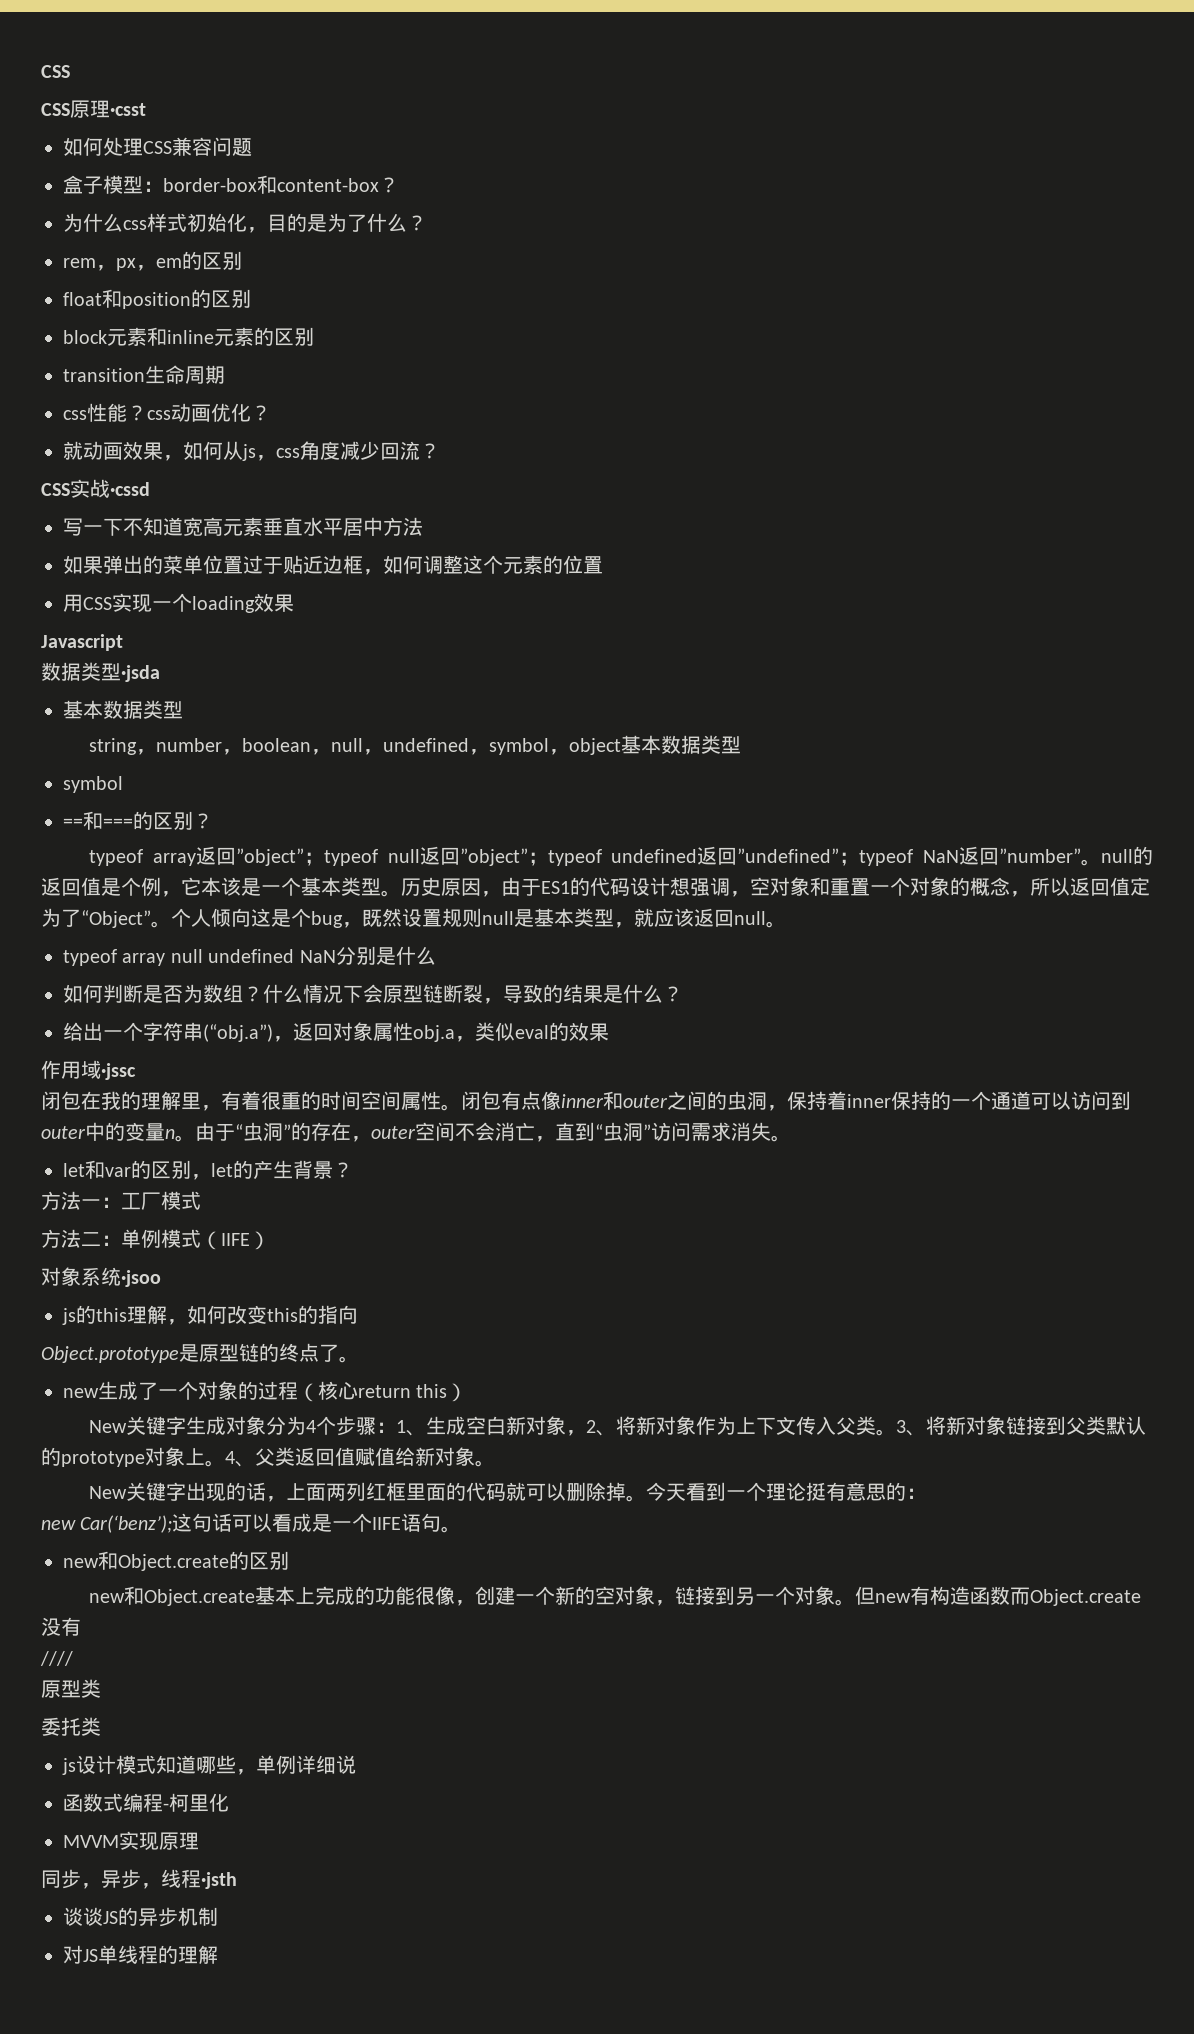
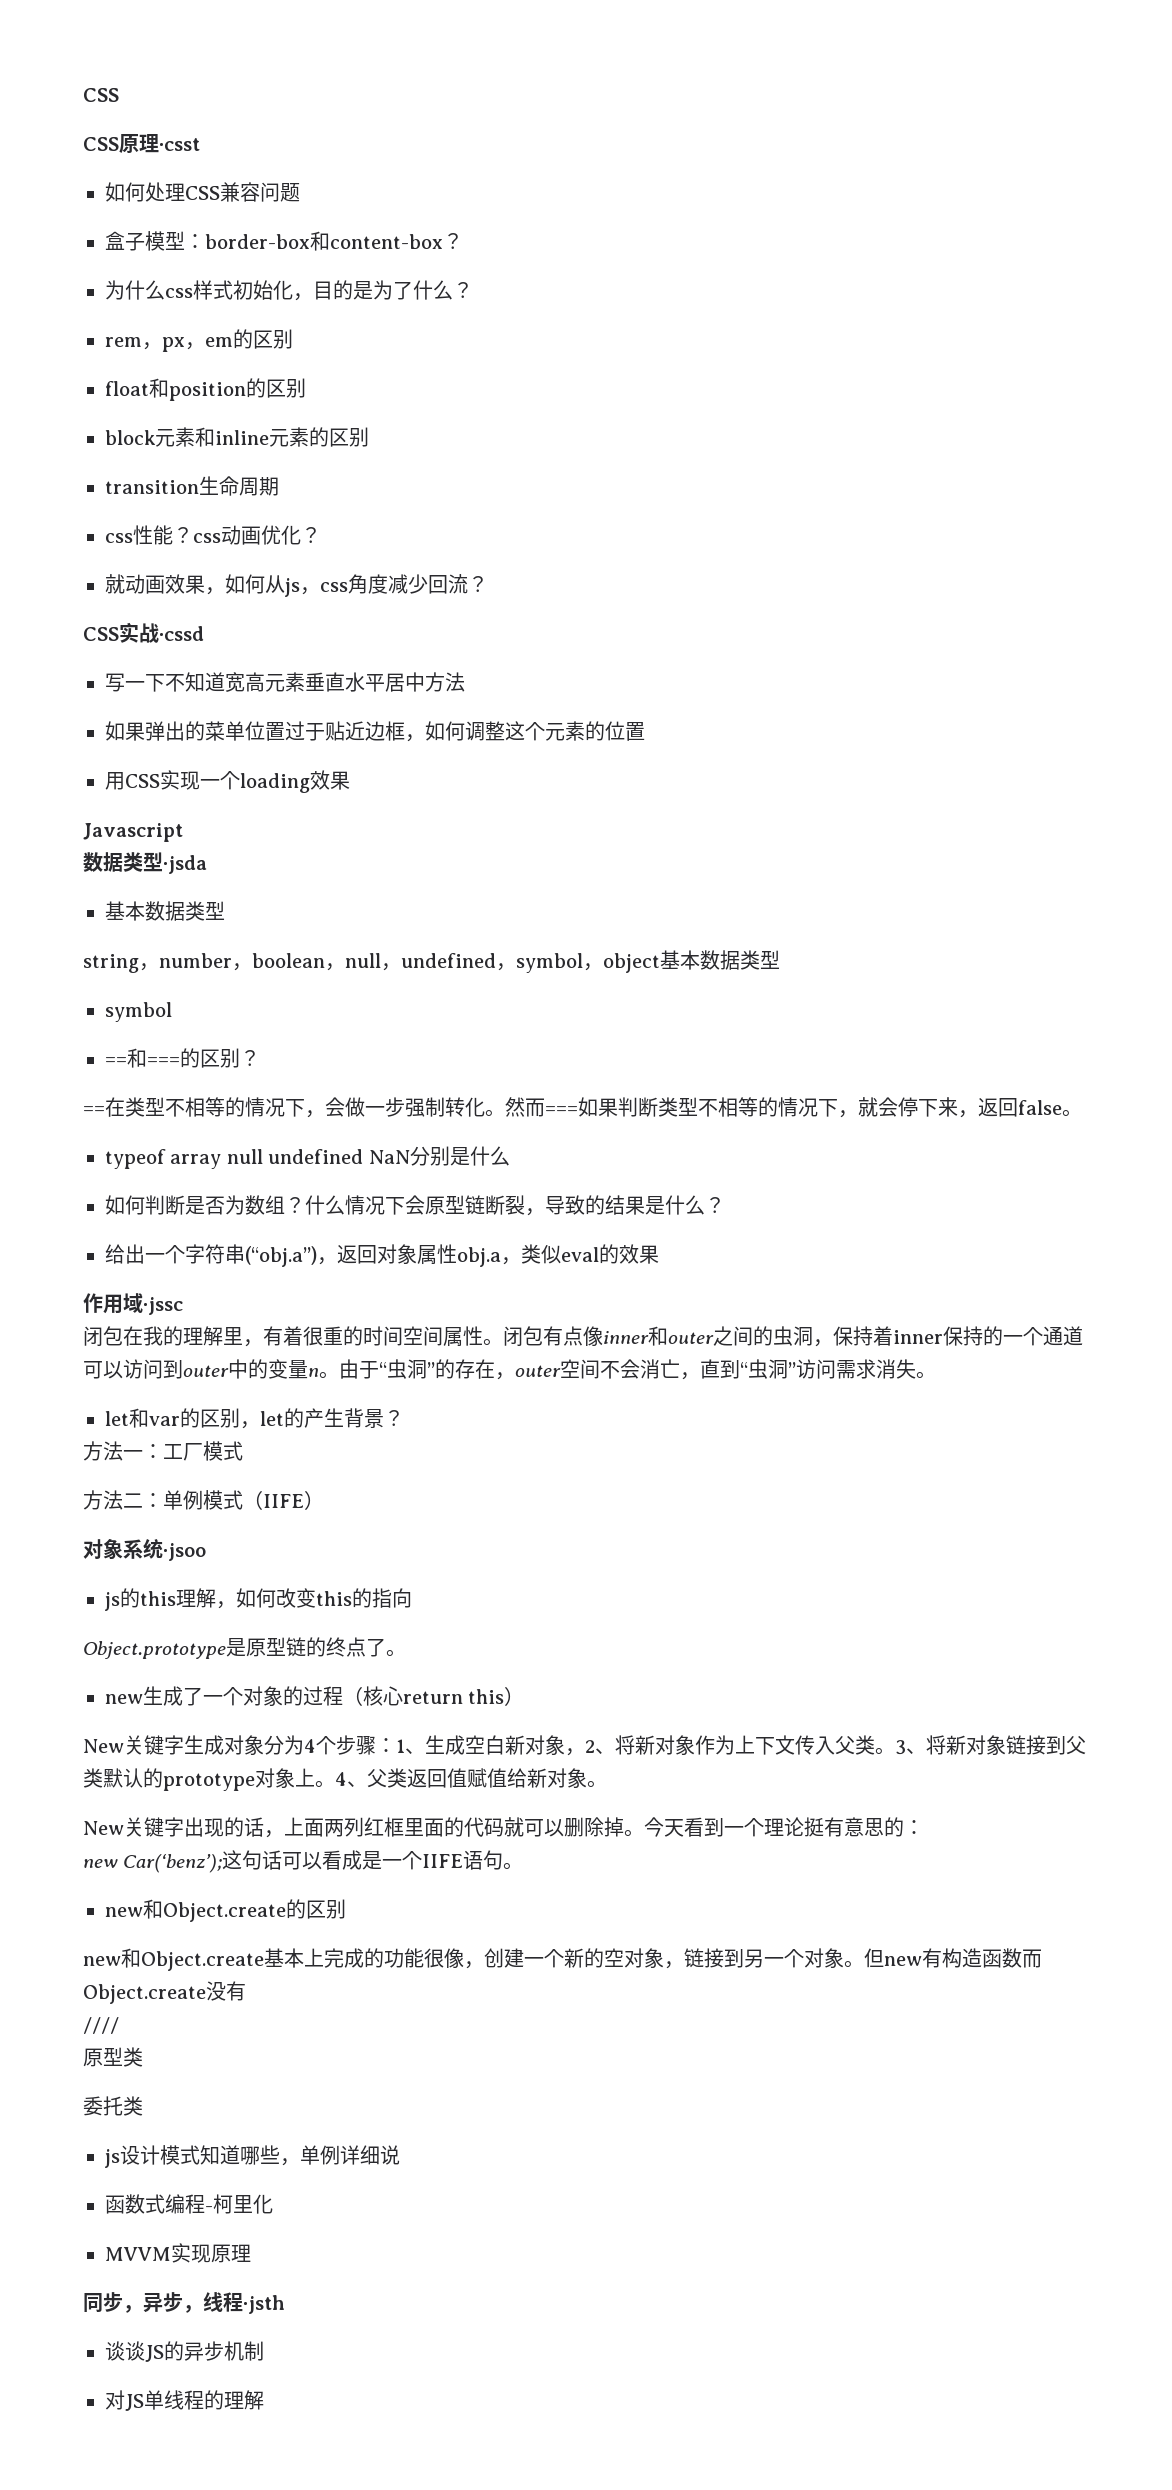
[89,846,1153,866] [41,877,1150,897] [41,908,766,928] typeof array返回”object”；typeof null返回”object”；typeof undefined返回”undefined”；typeof NaN返回”number”。null的返回值是个例，它本该是一个基本类型。历史原因，由于ES1的代码设计想强调，空对象和重置一个对象的概念，所以返回值定为了“Object”。个人倾向这是个bug，既然设置规则null是基本类型，就应该返回null -> [83,1097,1062,1118] ==在类型不相等的情况下，会做一步强制转化。然而===如果判断类型不相等的情况下，就会停下来，返回false

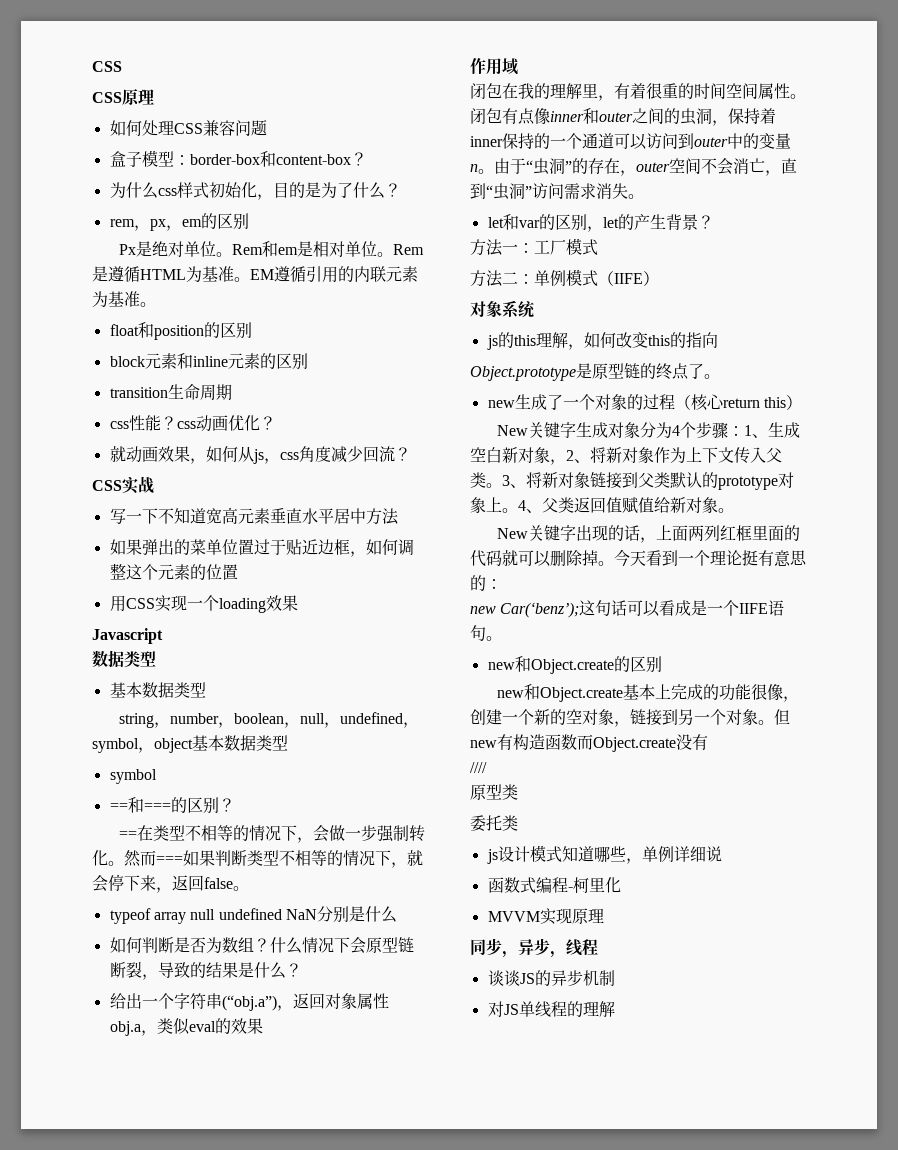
[159,138,200,151] ·csst -> (154, 97) none
(293, 339) none -> [119,241,425,257] [92,266,418,283] [92,291,156,307] // Px是绝对单位。Rem和em是相对单位。Rem是遵循HTML为基准。EM遵循引用的内联元素为基准。
[159,626,204,641] ·cssd -> (154, 485) none
[163,855,207,874] ·jsda -> (156, 659) none
[143,1297,183,1315] ·jssc -> (518, 66) none
[163,1543,206,1561] ·jsoo -> (535, 309) none
[243,2295,285,2314] ·jsth -> (598, 947) none

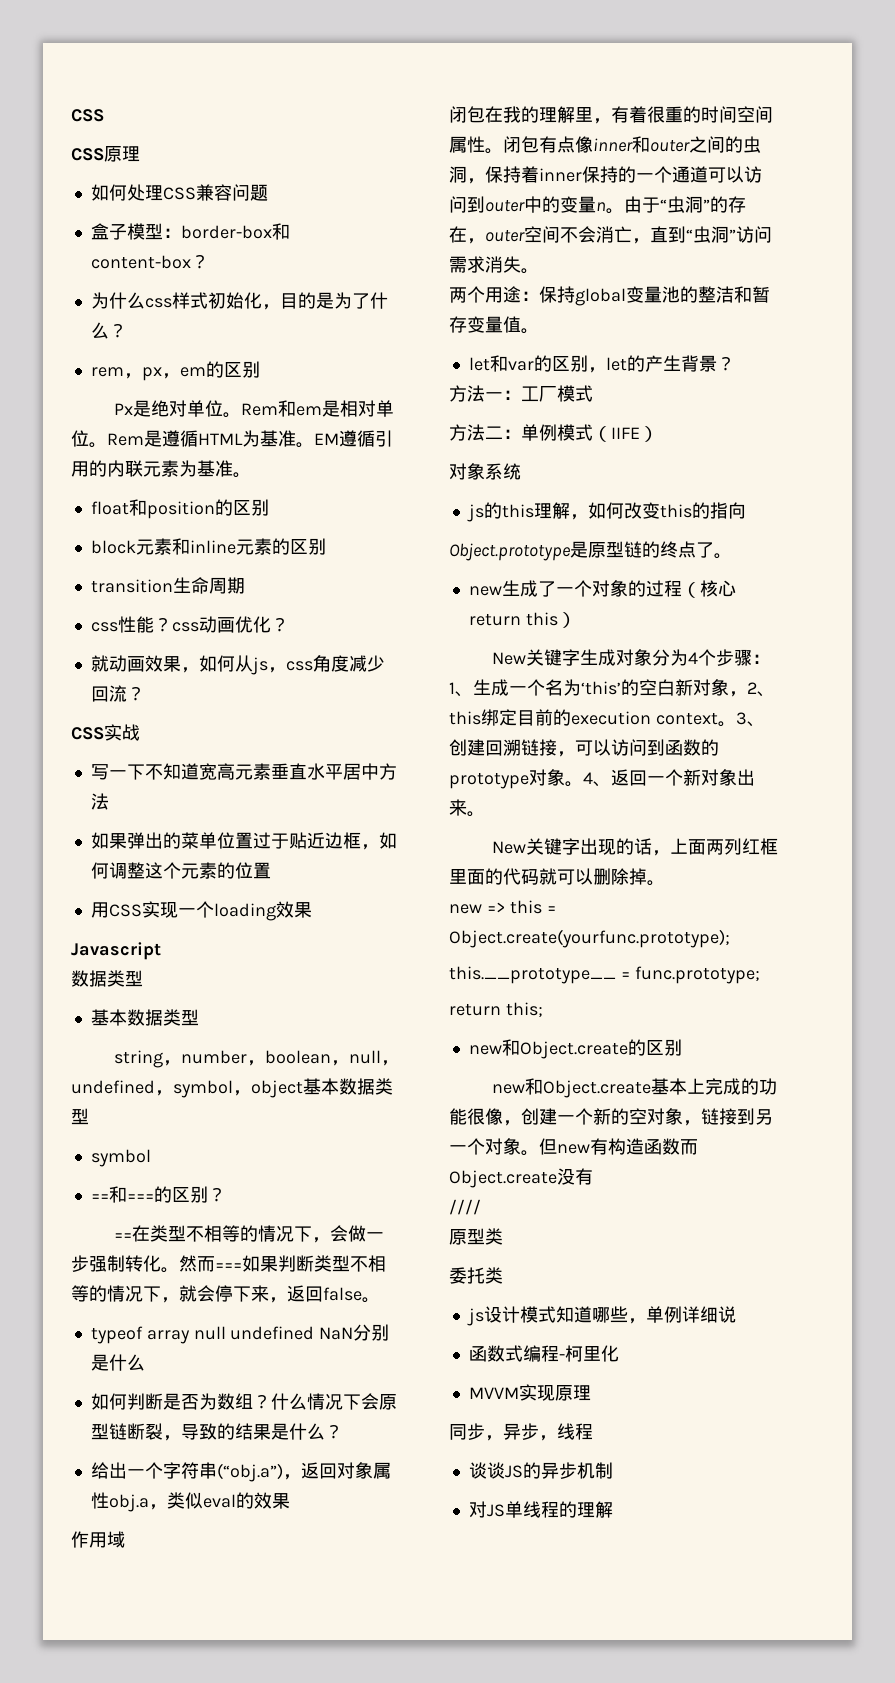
(644, 196) none -> [449,286,770,306] [449,316,539,334] // 两个用途：保持global变量池的整洁和暂存变量值。
(801, 430) none -> [509,679,639,696] 一个名为‘this’的
[590,447,782,464] [470,472,702,489] 将新对象作为上下文传入父类。3、将新对象链接到父类默认 -> [449,709,765,727] [449,739,701,757] this绑定目前的execution context。3、创建回溯链接，可以访问到函数
[486,497,502,512] 上 -> (565, 777) none
[542,497,718,514] 父类返回值赋值给新对象 -> [611,769,755,786] [449,799,467,816] 返回一个新对象出来
[614,549,807,567] [470,575,502,591] [470,600,785,618] [470,625,502,641] 今天看到一个理论挺有意思的： // new Car(‘benz’);这句话可以看成是一个IIFE语句。 -> [449,900,556,914] [449,929,730,948] [449,966,760,984] [449,1002,543,1017] // new => this = Object.create(yourfunc.prototype); // this.__prototype__ = func.prototype; // return this;

